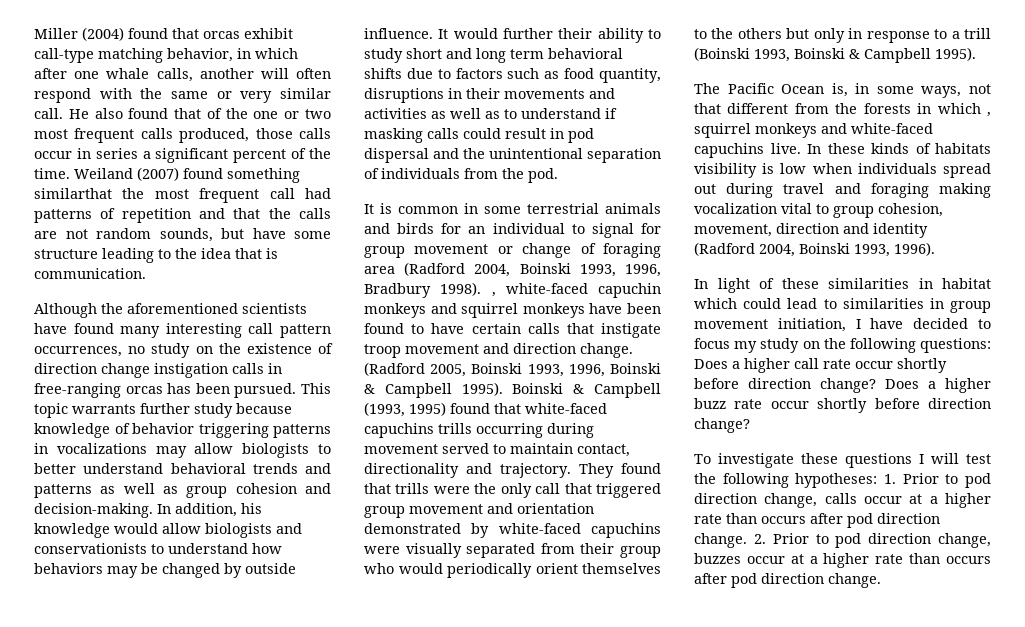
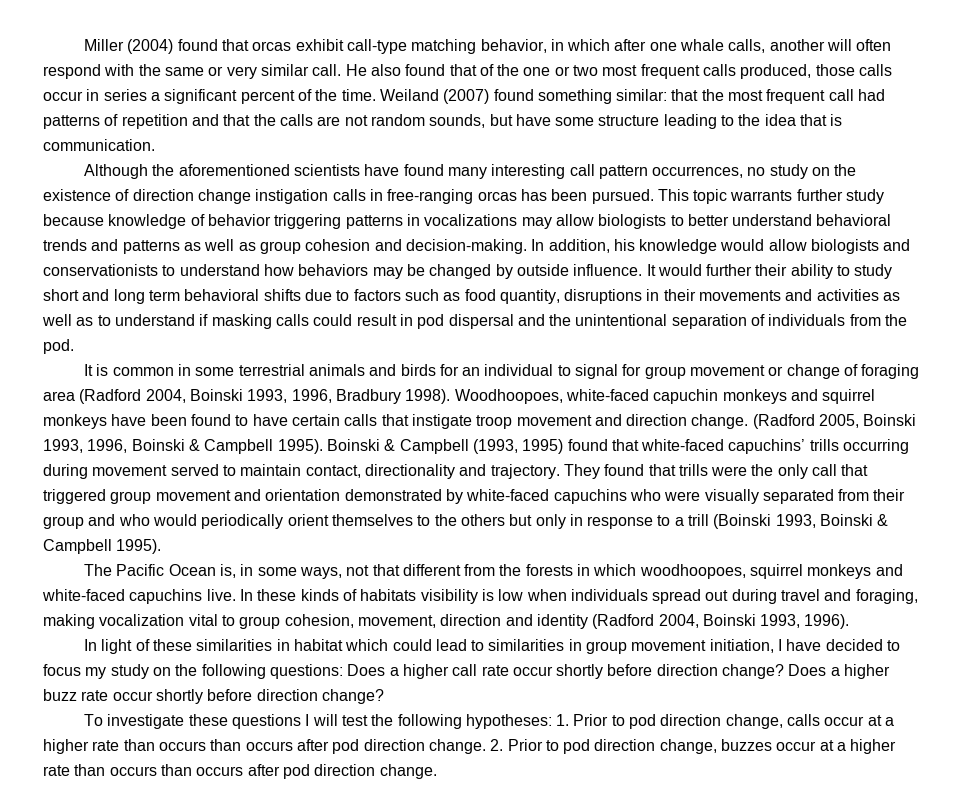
[34,188,112,199] similarthat -> [616,89,699,101] similar: that
[491,292,496,297] , -> [454,389,563,404] Woodhoopoes,
[364,423,434,438] capuchins -> [728,439,806,454] capuchins’
(661, 530) none -> [629,489,661,501] who
(661, 552) none -> [88,514,116,526] and
[987,112,991,117] , -> [639,564,746,579] woodhoopoes,
[870,183,929,198] foraging -> [855,589,918,604] foraging,
(806, 520) none -> [210,739,293,751] than occurs
(991, 560) none -> [160,764,244,776] than occurs

